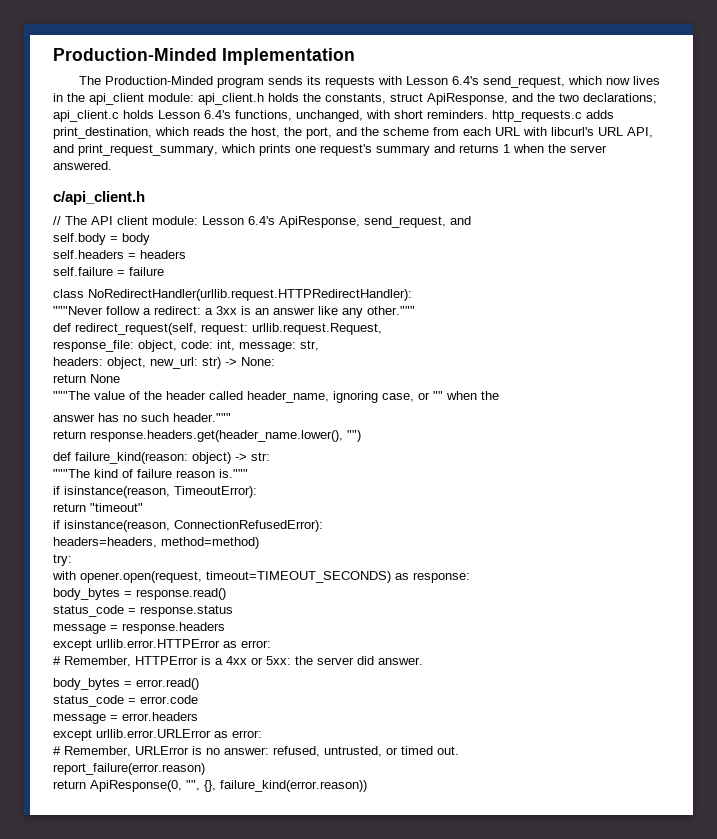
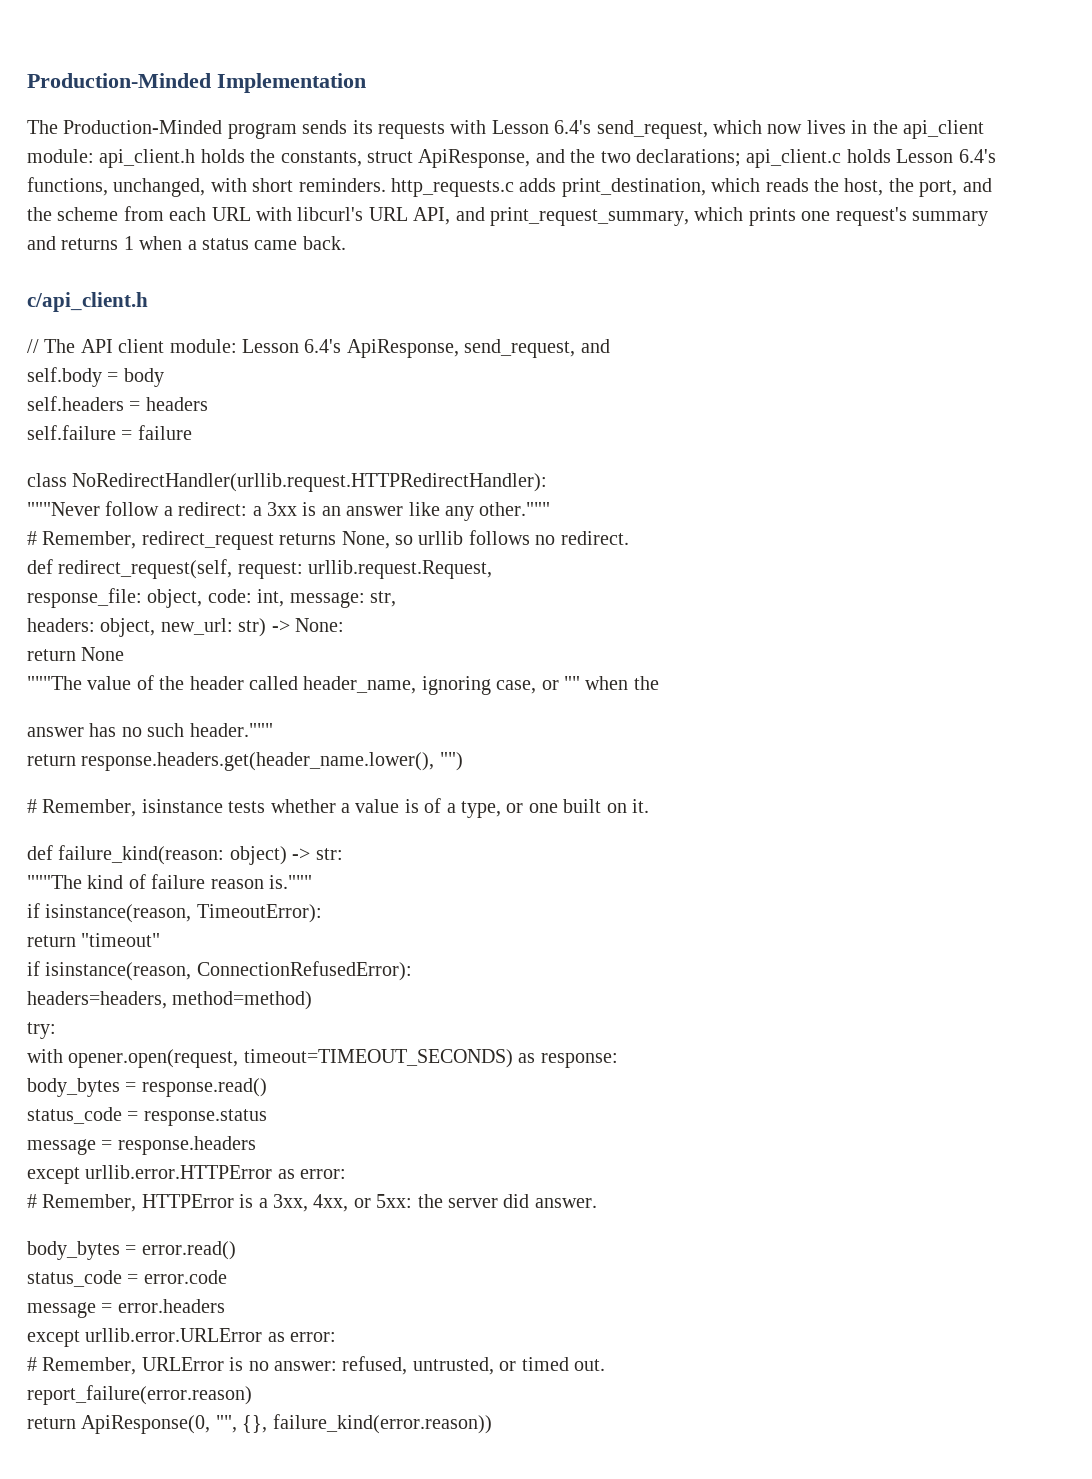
[548,144,607,153] [53,161,112,170] the server answered. -> [187,236,346,250] a status came back.
(415, 310) none -> [27,530,629,550] // # Remember, redirect_request returns None, so urllib follows no redirect.
(361, 436) none -> [27,798,649,818] // # Remember, isinstance tests whether a value is of a type, or one built on it.
[226,656,247,665] 4xx -> [273,1194,349,1212] 3xx, 4xx,

